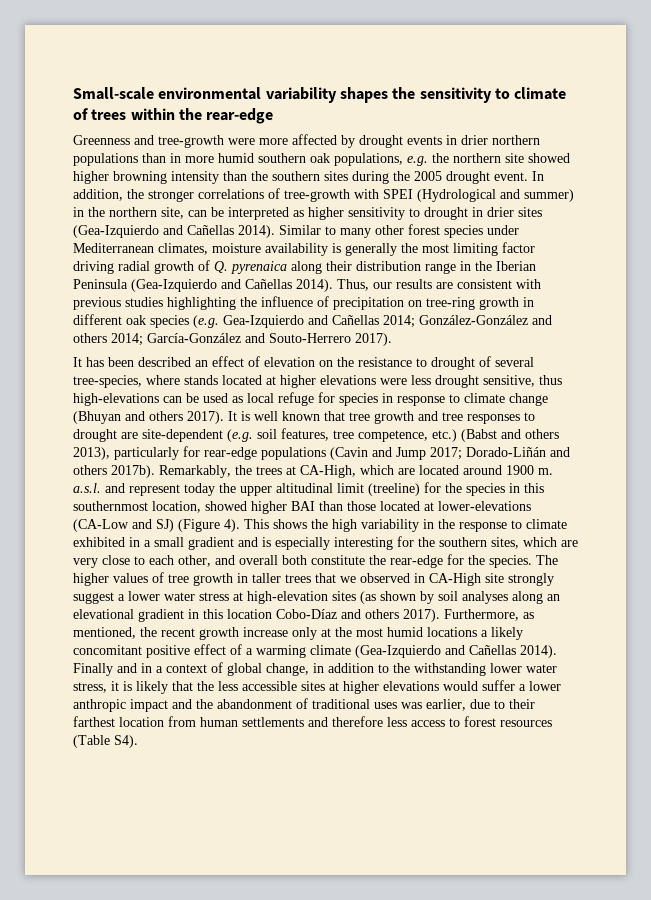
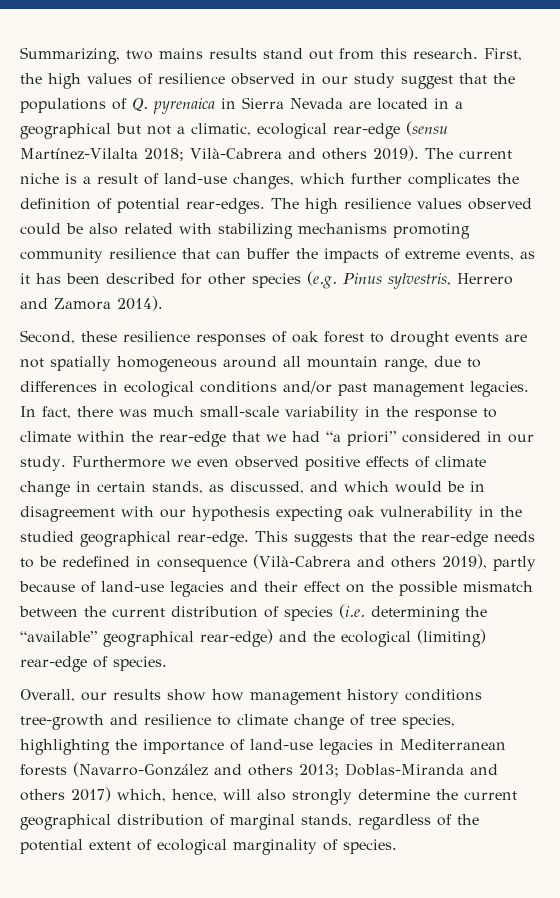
[73,87,567,103] [73,108,274,124] [73,134,540,148] [73,153,570,166] [73,171,544,184] [73,188,574,202] [73,207,542,220] [73,224,519,238] [73,242,535,256] [73,260,536,274] [73,279,541,292] [73,296,534,310] [73,314,552,328] [73,333,392,346] [73,356,534,370] [73,375,562,388] [73,392,548,406] [73,411,535,424] [73,428,559,442] [73,446,570,460] [73,465,553,478] [73,482,544,496] [73,501,531,514] [73,519,357,532] Small-scale environmental variability shapes the sensitivity to climate of trees within the rear-edge // Greenness and tree-growth were more affected by drought events in drier northern populations than in more humid southern oak populations, e.g. the northern site showed higher browning intensity than the southern sites during the 2005 drought event. In addition, the stronger correlations of tree-growth with SPEI (Hydrological and summer) in the northern site, can be interpreted as higher sensitivity to drought in drier sites (Gea-Izquierdo and Cañellas 2014). Similar to many other forest species under Mediterranean climates, moisture availability is generally the most limiting factor driving radial growth of Q. pyrenaica along their distribution range in the Iberian Peninsula (Gea-Izquierdo and Cañellas 2014). Thus, our results are consistent with previous studies highlighting the influence of precipitation on tree-ring growth in different oak species (e.g. Gea-Izquierdo and Cañellas 2014; González-González and others 2014; García-González and Souto-Herrero 2017). // It has been described an effect of elevation on the resistance to drought of several tree-species, where stands located at higher elevations were less drought sensitive, thus high-elevations can be used as local refuge for species in response to climate change (Bhuyan and others 2017). It is well known that tree growth and tree responses to drought are site-dependent (e.g. soil features, tree competence, etc.) (Babst and others 2013), particularly for rear-edge populations (Cavin and Jump 2017; Dorado-Liñán and others 2017b). Remarkably, the trees at CA-High, which are located around 1900 m. a.s.l. and represent today the upper altitudinal limit (treeline) for the species in this southernmost location, showed higher BAI than those located at lower-elevations (CA-Low and SJ) (Figure 4). This shows the high -> [20,47,522,64] [20,73,515,89] [20,97,463,114] [20,121,448,139] [20,146,512,161] [20,173,519,189] [20,198,532,214] [20,223,470,239] [20,248,535,263] [20,271,513,289] [20,296,163,311] [20,330,527,347] [20,356,481,372] [20,381,529,397] [20,406,279,419] Summarizing, two mains results stand out from this research. First, the high values of resilience observed in our study suggest that the populations of Q. pyrenaica in Sierra Nevada are located in a geographical but not a climatic, ecological rear-edge (sensu Martínez-Vilalta 2018; Vilà-Cabrera and others 2019). The current niche is a result of land-use changes, which further complicates the definition of potential rear-edges. The high resilience values observed could be also related with stabilizing mechanisms promoting community resilience that can buffer the impacts of extreme events, as it has been described for other species (e.g. Pinus sylvestris, Herrero and Zamora 2014). // Second, these resilience responses of oak forest to drought events are not spatially homogeneous around all mountain range, due to differences in ecological conditions and/or past management legacies. In fact, there was much small-scale
[73,536,578,550] [73,554,558,568] [73,572,554,586] [73,591,560,604] [73,609,534,622] [73,627,523,640] [73,644,557,658] [73,662,557,676] [73,680,561,694] [73,698,535,712] [73,716,552,727] [73,735,138,748] exhibited in a small gradient and is especially interesting for the southern sites, which are very close to each other, and overall both constitute the rear-edge for the species. The higher values of tree growth in taller trees that we observed in CA-High site strongly suggest a lower water stress at high-elevation sites (as shown by soil analyses along an elevational gradient in this location Cobo-Díaz and others 2017). Furthermore, as mentioned, the recent growth increase only at the most humid locations a likely concomitant positive effect of a warming climate (Gea-Izquierdo and Cañellas 2014). Finally and in a context of global change, in addition to the withstanding lower water stress, it is likely that the less accessible sites at higher elevations would suffer a lower anthropic impact and the abandonment of traditional uses was earlier, due to their farthest location from human settlements and therefore less access to forest resources (Table S4). -> [77,431,534,447] [20,456,486,471] [20,481,485,497] [20,506,522,522] [20,531,535,547] [20,554,536,572] [19,581,533,597] [19,604,487,622] [20,629,486,647] [20,656,167,672] [20,689,482,705] [20,714,455,730] [20,739,506,755] [20,762,498,777] [20,787,517,805] [20,814,479,830] [20,839,397,855] within the rear-edge that we had “a priori” considered in our study. Furthermore we even observed positive effects of climate change in certain stands, as discussed, and which would be in disagreement with our hypothesis expecting oak vulnerability in the studied geographical rear-edge. This suggests that the rear-edge needs to be redefined in consequence (Vilà-Cabrera and others 2019), partly because of land-use legacies and their effect on the possible mismatch between the current distribution of species (i.e. determining the “available” geographical rear-edge) and the ecological (limiting) rear-edge of species. // Overall, our results show how management history conditions tree-growth and resilience to climate change of tree species, highlighting the importance of land-use legacies in Mediterranean forests (Navarro-González and others 2013; Doblas-Miranda and others 2017) which, hence, will also strongly determine the current geographical distribution of marginal stands, regardless of the potential extent of ecological marginality of species.

